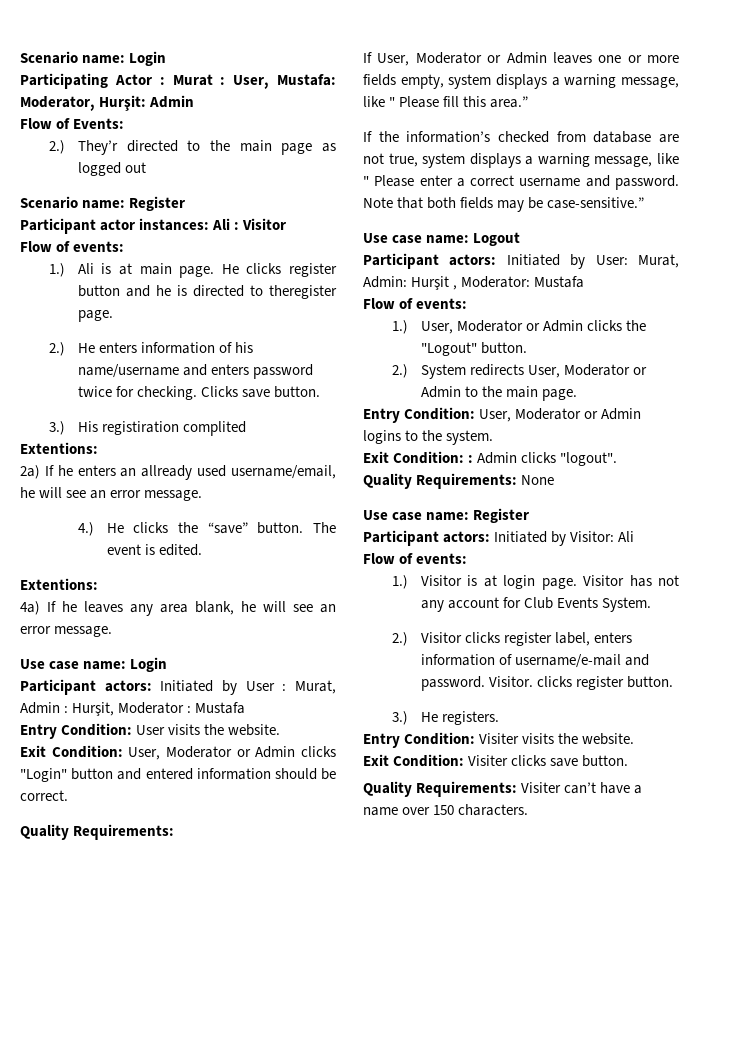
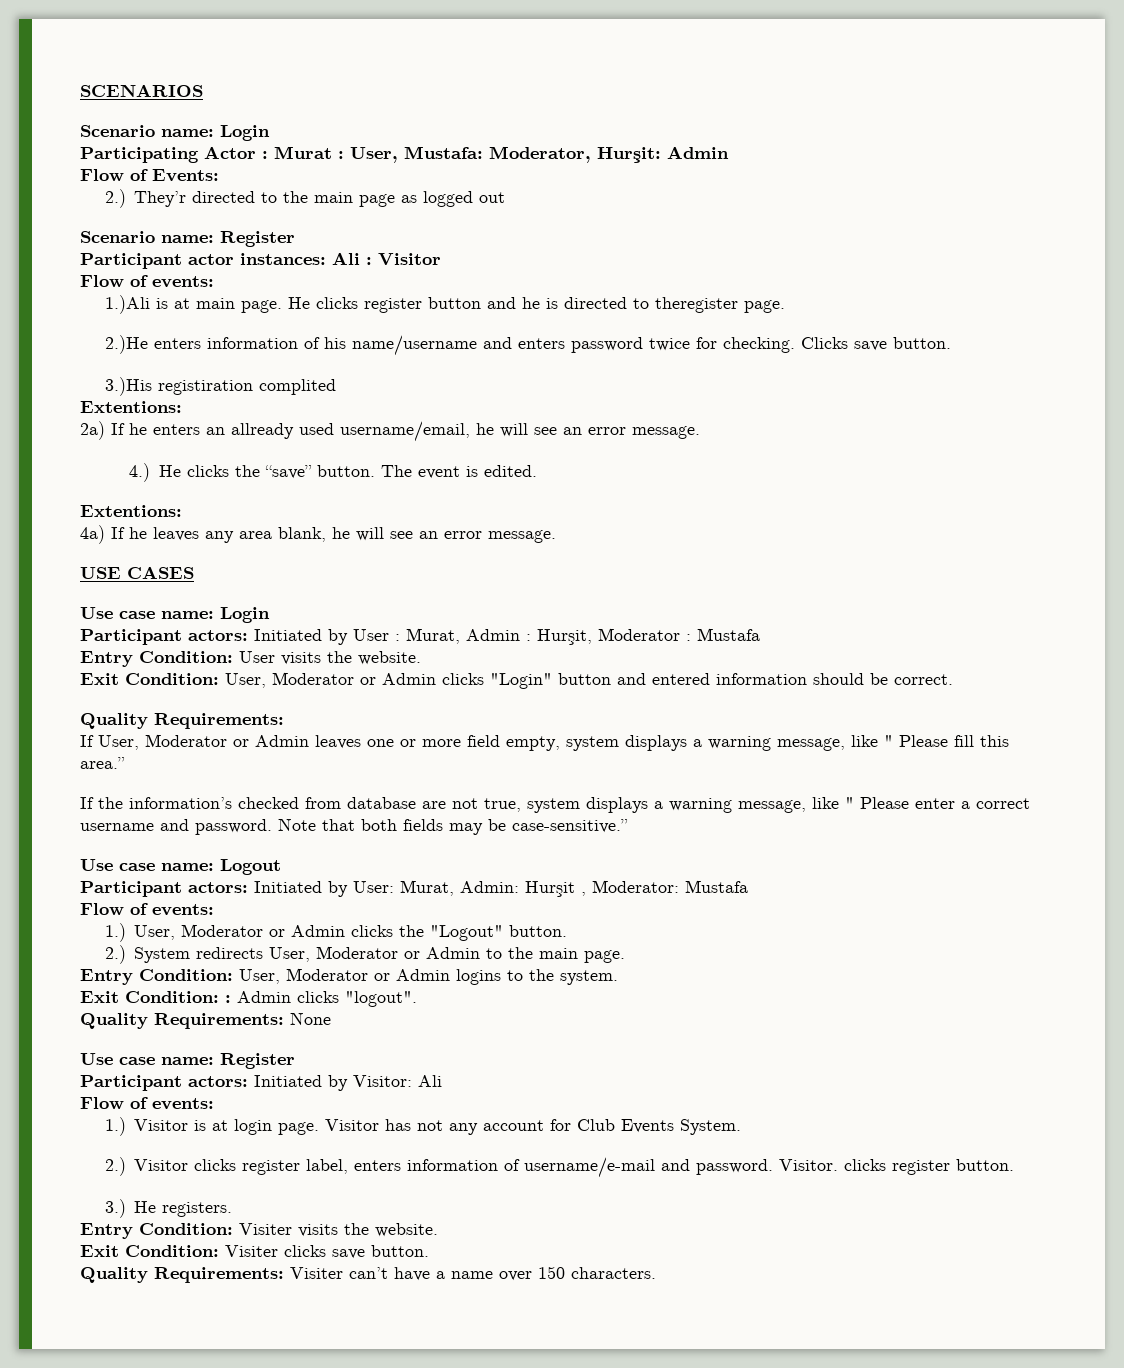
(20, 57) none -> [80,84,203,97] SCENARIOS //
[48,263,94,277] 1.) Ali -> [104,295,150,314] 1.)Ali
[48,342,95,356] 2.) He -> [104,335,148,354] 2.)He
[48,421,98,435] 3.) His -> [104,377,152,396] 3.)His
(113, 631) none -> [80,566,194,579] // USE CASES
[363,74,396,86] fields -> [467,735,500,747] field

